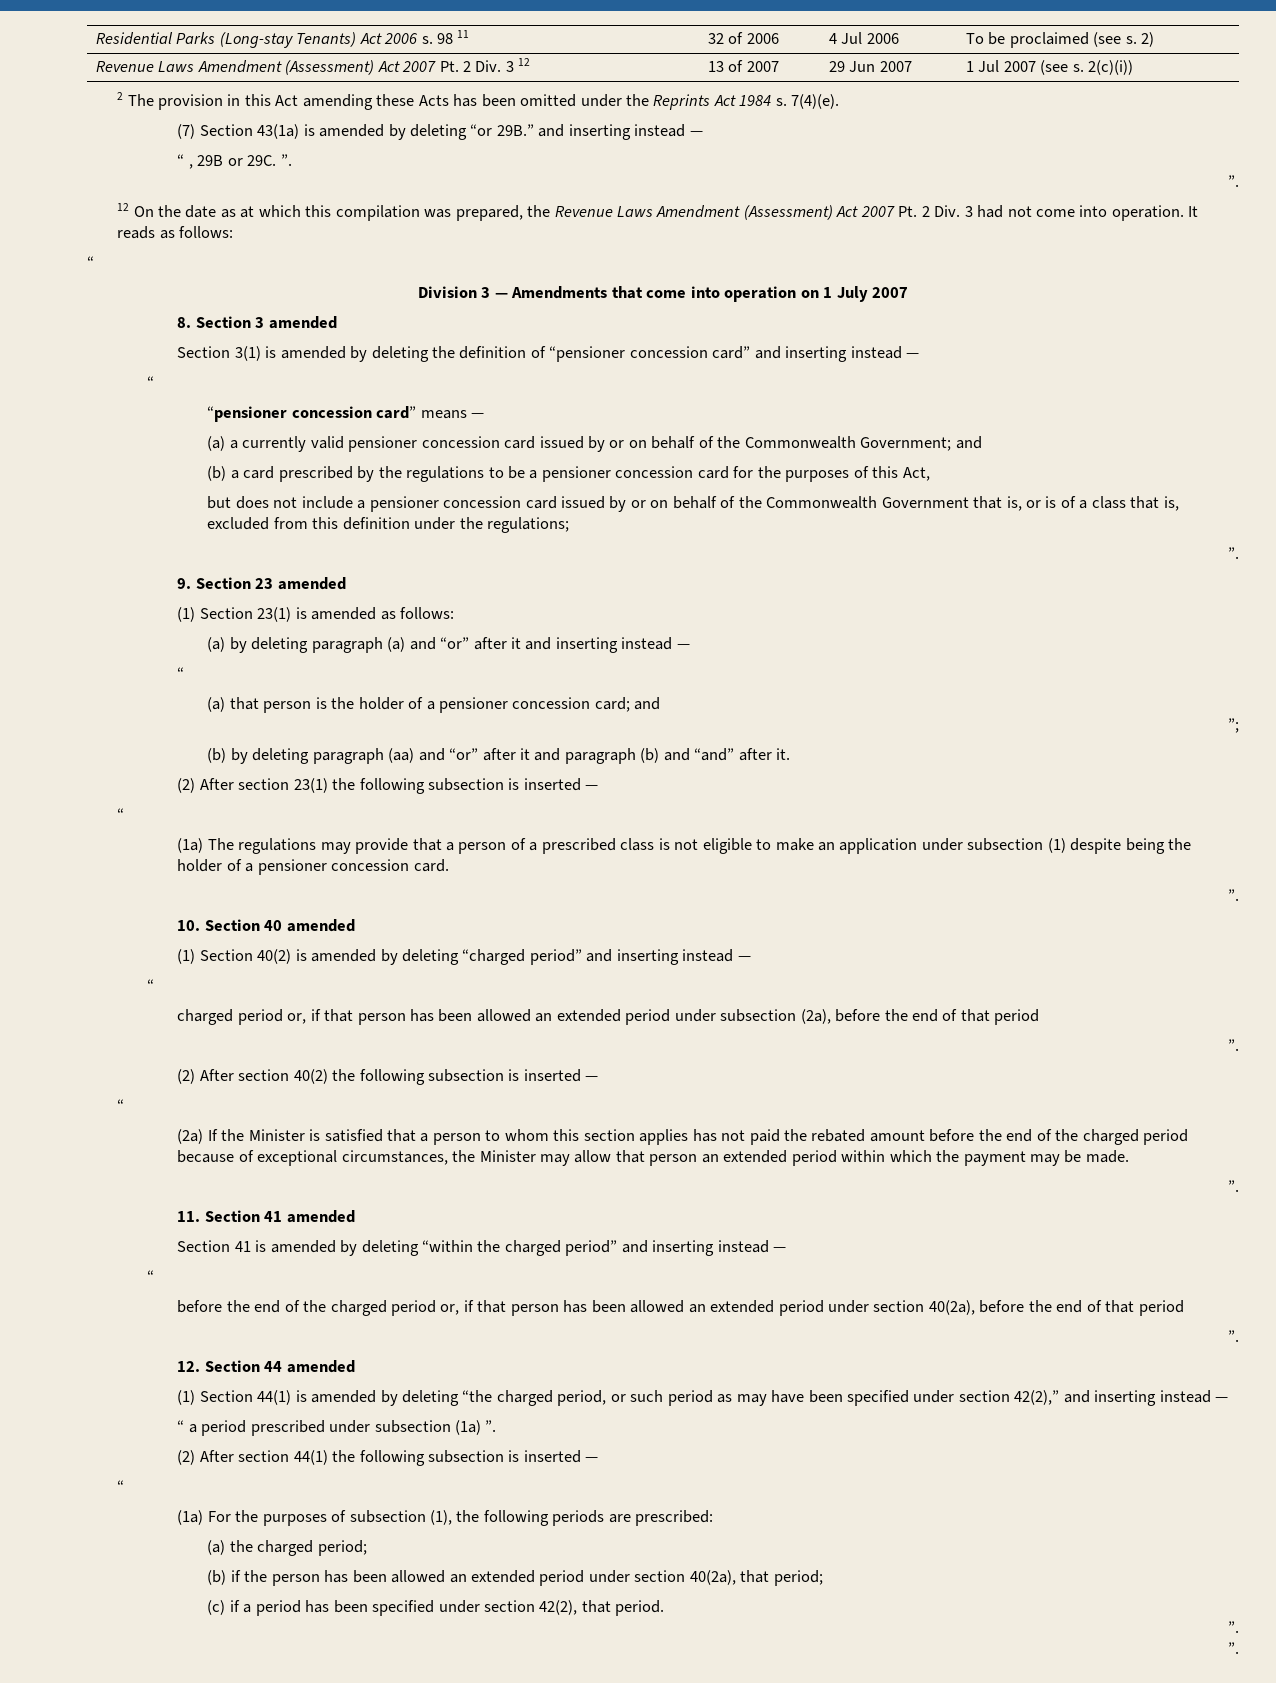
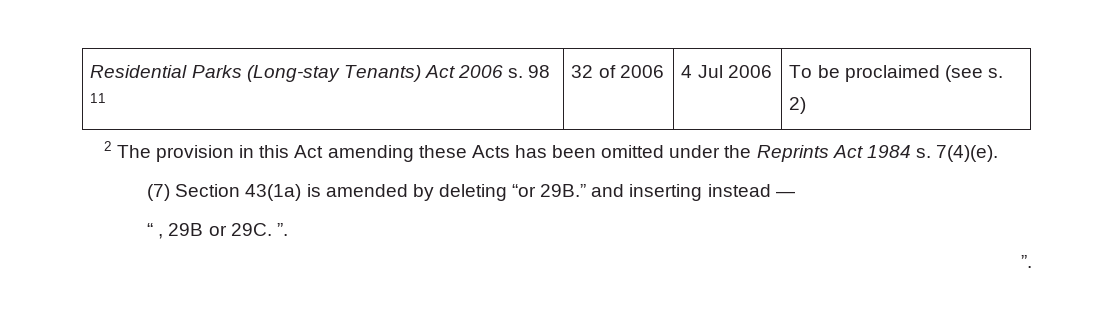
[95,58,531,75] [707,60,779,72] [828,61,912,72] [965,60,1134,75] // Revenue Laws Amendment (Assessment) Act 2007 Pt. 2 Div. 3 12 | 13 of 2007 | 29 Jun 2007 | 1 Jul 2007 (see s. 2(c)(i)) -> (807, 105) none
[117,203,1199,221] [117,226,234,239] [87,256,94,268] [417,286,909,302] [177,316,337,329] [177,346,920,362] [147,376,155,388] [207,406,485,422] [207,436,982,452] [207,466,930,482] [207,496,1179,512] [207,517,570,533] [1228,547,1239,559] [177,577,346,590] [177,607,455,622] [207,637,690,653] [177,667,185,679] [207,697,661,713] [1228,718,1239,733] [207,748,791,764] [177,778,599,794] [117,808,125,820] [177,838,1192,854] [177,859,449,875] [1228,889,1239,901] [177,919,355,932] [177,949,751,965] [147,979,155,991] [177,1009,1040,1025] [1228,1039,1239,1051] [177,1069,599,1085] [117,1099,125,1111] [177,1129,1189,1145] [177,1150,1129,1166] [1228,1180,1239,1192] [177,1210,355,1223] [177,1240,787,1256] [147,1270,155,1282] [177,1300,1184,1316] [1228,1330,1239,1342] [177,1360,355,1373] [177,1390,1229,1406] [177,1420,497,1436] [177,1450,599,1466] [117,1480,125,1492] [177,1510,714,1526] [207,1540,367,1556] [207,1570,823,1586] [207,1600,665,1616] [1228,1621,1239,1633] [1228,1642,1239,1654] // 12 On the date as at which this compilation was prepared, the Revenue Laws Amendment (Assessment) Act 2007 Pt. 2 Div. 3 had not come into operation. It reads as follows: // “ // Division 3 — Amendments that come into operation on 1 July 2007 // 8. Section 3 amended // Section 3(1) is amended by deleting the definition of “pensioner concession card” and inserting instead — // “ // “pensioner concession card” means — // (a) a currently valid pensioner concession card issued by or on behalf of the Commonwealth Government; and // (b) a card prescribed by the regulations to be a pensioner concession card for the purposes of this Act, // but does not include a pensioner concession card issued by or on behalf of the Commonwealth Government that is, or is of a class that is, excluded from this definition under the regulations; // ”. // 9. Section 23 amended // (1) Section 23(1) is amended as follows: // (a) by deleting paragraph (a) and “or” after it and inserting instead — // “ // (a) that person is the holder of a pensioner concession card; and // ”; // (b) by deleting paragraph (aa) and “or” after it and paragraph (b) and “and” after it. // (2) After section 23(1) the following subsection is inserted — // “ // (1a) The regulations may provide that a person of a prescribed class is not eligible to make an application under subsection (1) despite being the holder of a pensioner concession card. // ”. // 10. Section 40 amended // (1) Section 40(2) is amended by deleting “charged period” and inserting instead — // “ // charged period or, if that person has been allowed an extended period under subsection (2a), before the end of that period // ”. // (2) After section 40(2) the following subsection is inserted — // “ // (2a) If the Minister is satisfied that a person to whom this section applies has not paid the rebated amount before the end of the charged period because of exceptional circumstances, the Minister may allow that person an extended period within which the payment may be made. // ”. // 11. Section 41 amended // Section 41 is amended by deleting “within the charged period” and inserting instead — // “ // before the end of the charged period or, if that person has been allowed an extended period under section 40(2a), before the end of that period // ”. // 12. Section 44 amended // (1) Section 44(1) is amended by deleting “the charged period, or such period as may have been specified under section 42(2),” and inserting instead — // “ a period prescribed under subsection (1a) ”. // (2) After section 44(1) the following subsection is inserted — // “ // (1a) For the purposes of subsection (1), the following periods are prescribed: // (a) the charged period; // (b) if the person has been allowed an extended period under section 40(2a), that period; // (c) if a period has been specified under section 42(2), that period. // ”. // ”. -> (1032, 261) none

